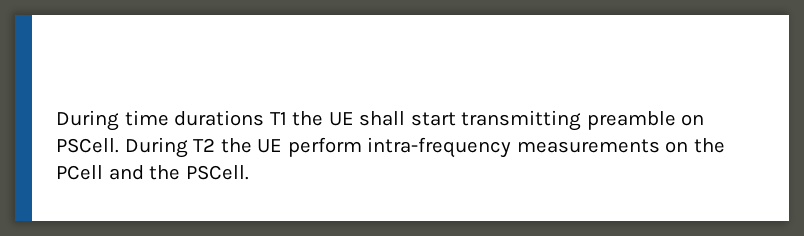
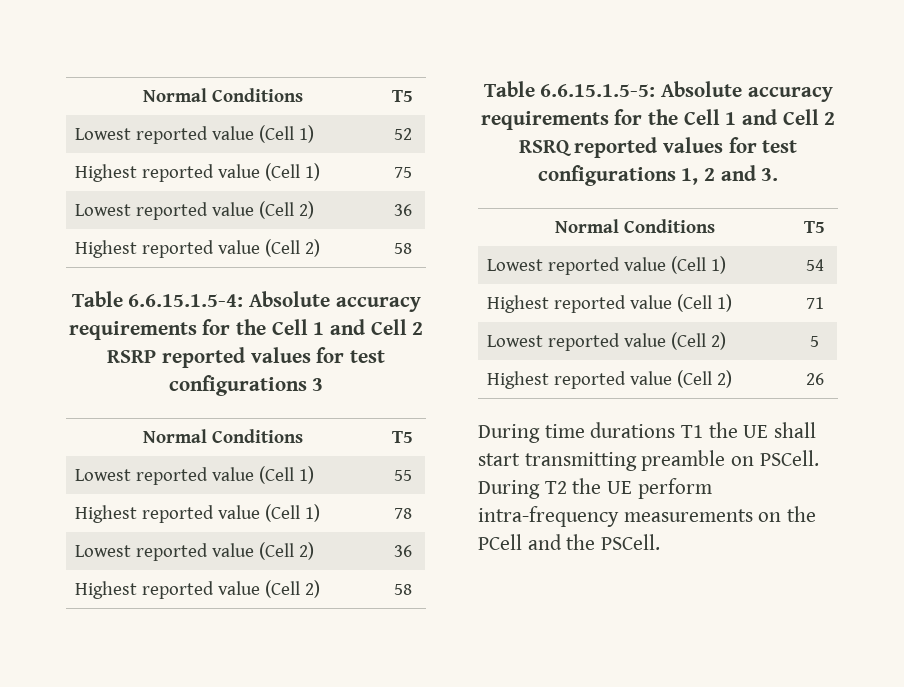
(56, 120) none -> [142,88,304,102] [392,90,413,102] [74,125,315,144] [393,128,412,140] [74,163,321,182] [393,167,412,178] [74,201,315,220] [393,204,412,216] [74,239,321,258] [393,243,412,254] [71,291,421,312] [68,319,424,340] [107,347,385,368] [168,375,324,396] [142,429,304,443] [392,431,413,443] [74,466,315,485] [393,470,412,481] [74,504,321,523] [393,508,412,519] [74,542,315,561] [393,545,412,557] [74,580,321,599] [393,584,412,595] [483,81,833,102] [480,109,836,130] [518,137,798,158] [537,165,779,186] [554,219,716,233] [804,221,825,233] [486,256,727,275] [805,259,824,271] [486,294,733,313] [805,297,824,309] [486,332,727,351] [810,336,819,347] [486,370,733,389] [805,373,824,385] Normal Conditions | T5 // Lowest reported value (Cell 1) | 52 // Highest reported value (Cell 1) | 75 // Lowest reported value (Cell 2) | 36 // Highest reported value (Cell 2) | 58 // Table 6.6.15.1.5-4: Absolute accuracy requirements for the Cell 1 and Cell 2 RSRP reported values for test configurations 3 // Normal Conditions | T5 // Lowest reported value (Cell 1) | 55 // Highest reported value (Cell 1) | 78 // Lowest reported value (Cell 2) | 36 // Highest reported value (Cell 2) | 58 // Table 6.6.15.1.5-5: Absolute accuracy requirements for the Cell 1 and Cell 2 RSRQ reported values for test configurations 1, 2 and 3. // Normal Conditions | T5 // Lowest reported value (Cell 1) | 54 // Highest reported value (Cell 1) | 71 // Lowest reported value (Cell 2) | 5 // Highest reported value (Cell 2) | 26 //

